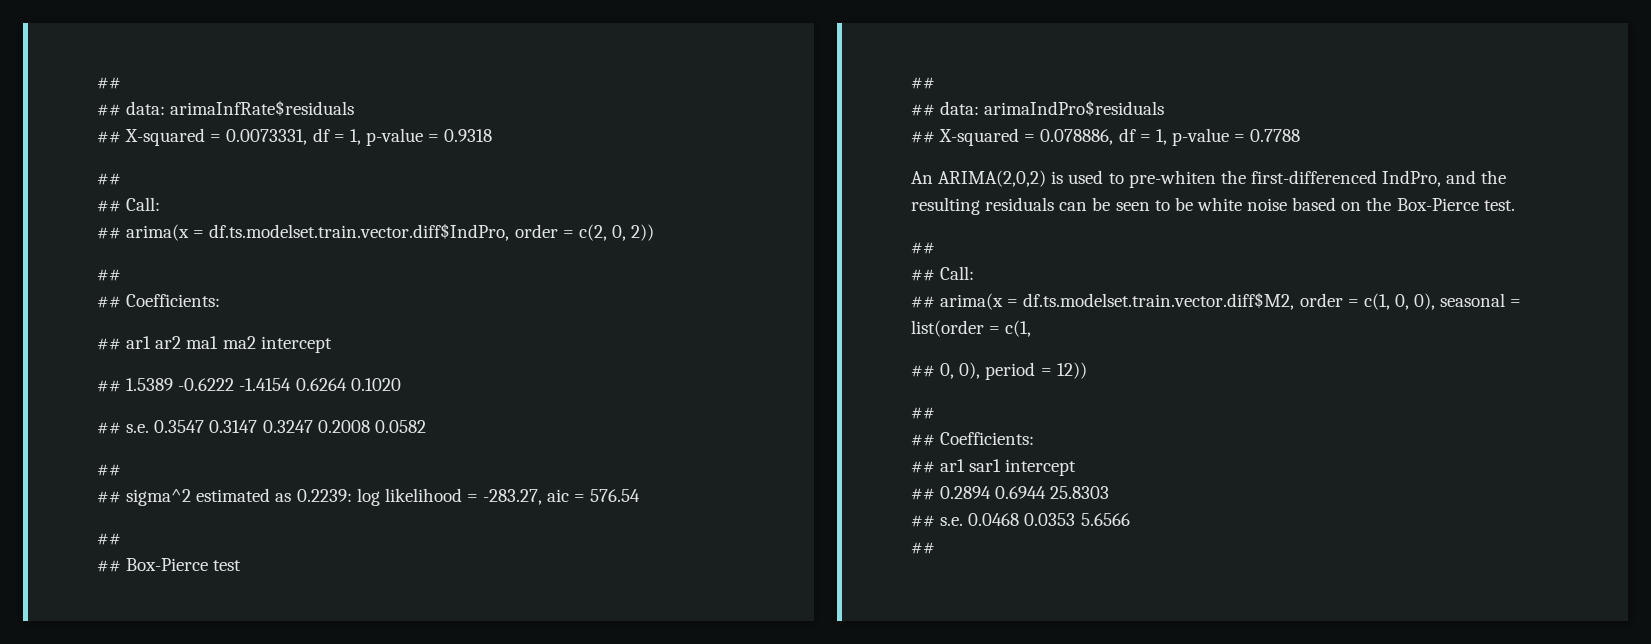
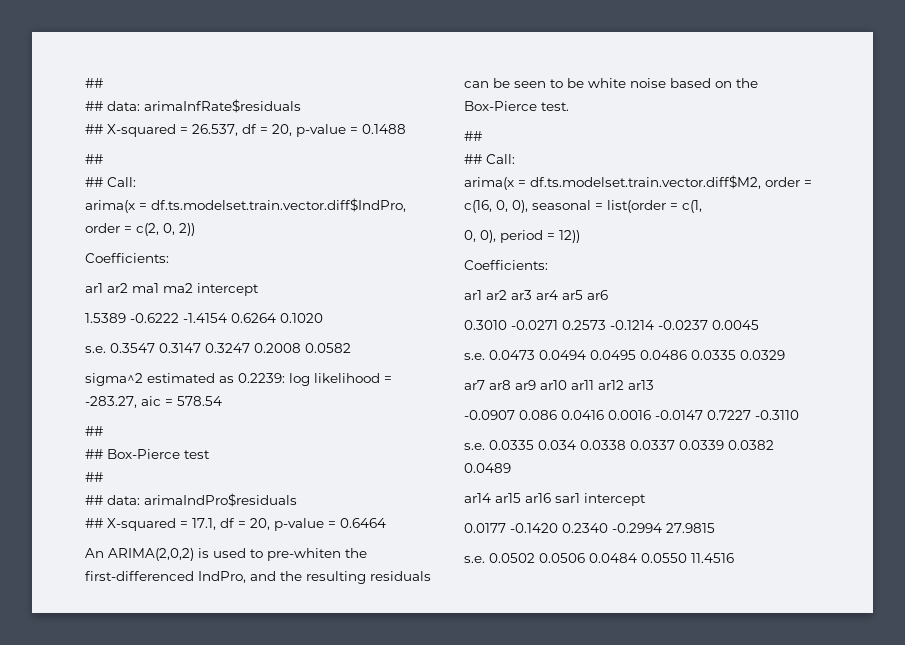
[226,128,493,146] [97,173,121,185] [97,197,161,212] [97,227,121,239] 0.0073331, df = 1, p-value = 0.9318 // ## // ## Call: // ## -> [192,124,406,137] [85,154,103,164] [85,177,136,187] 26.537, df = 20, p-value = 0.1488 // ## // ## Call: //
[97,269,121,281] [97,294,221,308] [97,338,121,350] ## // ## Coefficients: // ## -> [85,253,169,263] Coefficients: //
[97,380,121,392] ## -> (259, 289) none
[97,422,121,434] ## -> (323, 318) none
[97,464,121,476] [97,491,121,503] ## // ## -> (351, 348) none
[590,489,641,502] 576.54 -> [177,396,222,406] 578.54
[1040,128,1301,146] 0.078886, df = 1, p-value = 0.7788 -> [192,518,386,531] 17.1, df = 20, p-value = 0.6464
[911,296,935,308] ## -> (515, 159) none
[1363,293,1390,310] c(1, -> [464,200,492,213] c(16,
[911,365,935,377] ## -> (702, 206) none
[911,407,935,419] [911,432,1035,446] [911,459,1077,476] [911,486,1110,500] [911,513,1130,527] [911,542,935,554] ## // ## Coefficients: // ## ar1 sar1 intercept // ## 0.2894 0.6944 25.8303 // ## s.e. 0.0468 0.0353 5.6566 // ## -> [464,260,548,270] [464,290,608,300] [464,320,759,330] [464,350,785,360] [464,380,654,390] [464,410,799,420] [464,440,774,450] [464,463,511,473] [464,493,646,506] [464,523,715,533] [464,553,734,563] Coefficients: // ar1 ar2 ar3 ar4 ar5 ar6 // 0.3010 -0.0271 0.2573 -0.1214 -0.0237 0.0045 // s.e. 0.0473 0.0494 0.0495 0.0486 0.0335 0.0329 // ar7 ar8 ar9 ar10 ar11 ar12 ar13 // -0.0907 0.086 0.0416 0.0016 -0.0147 0.7227 -0.3110 // s.e. 0.0335 0.034 0.0338 0.0337 0.0339 0.0382 0.0489 // ar14 ar15 ar16 sar1 intercept // 0.0177 -0.1420 0.2340 -0.2994 27.9815 // s.e. 0.0502 0.0506 0.0484 0.0550 11.4516

